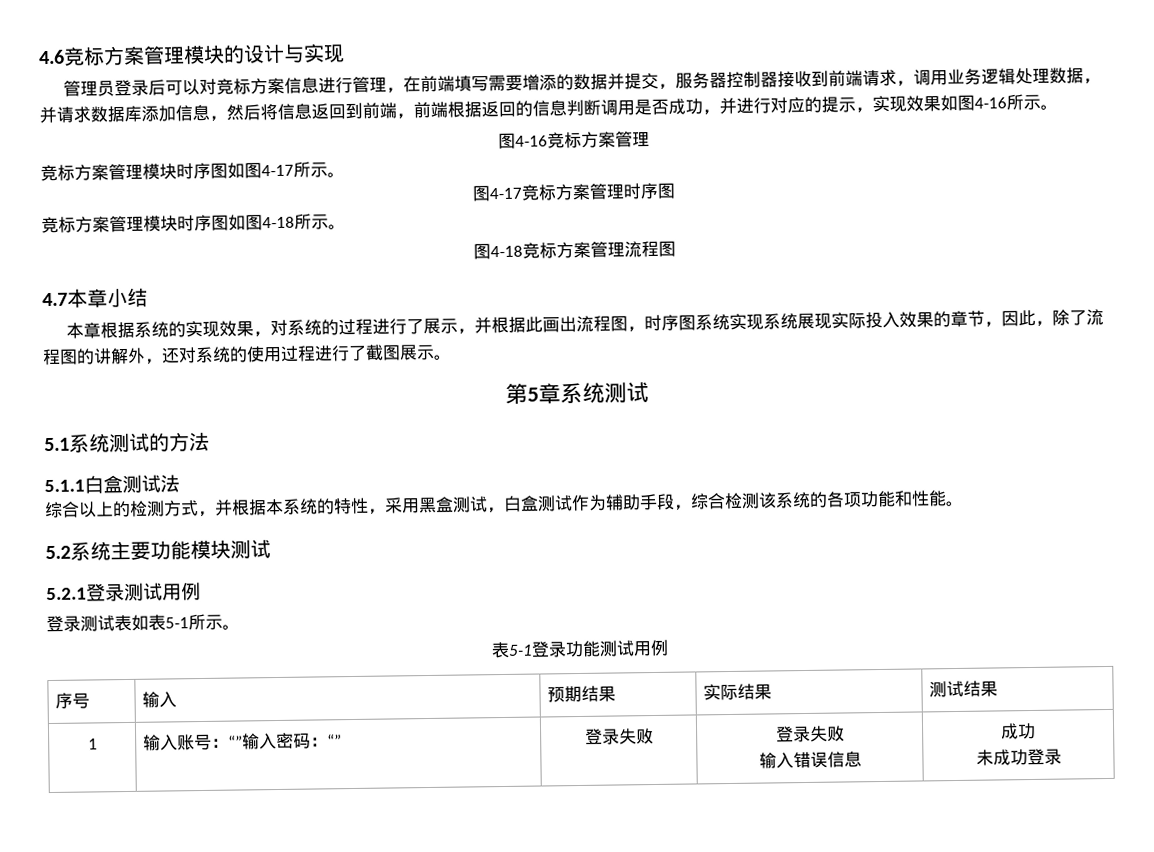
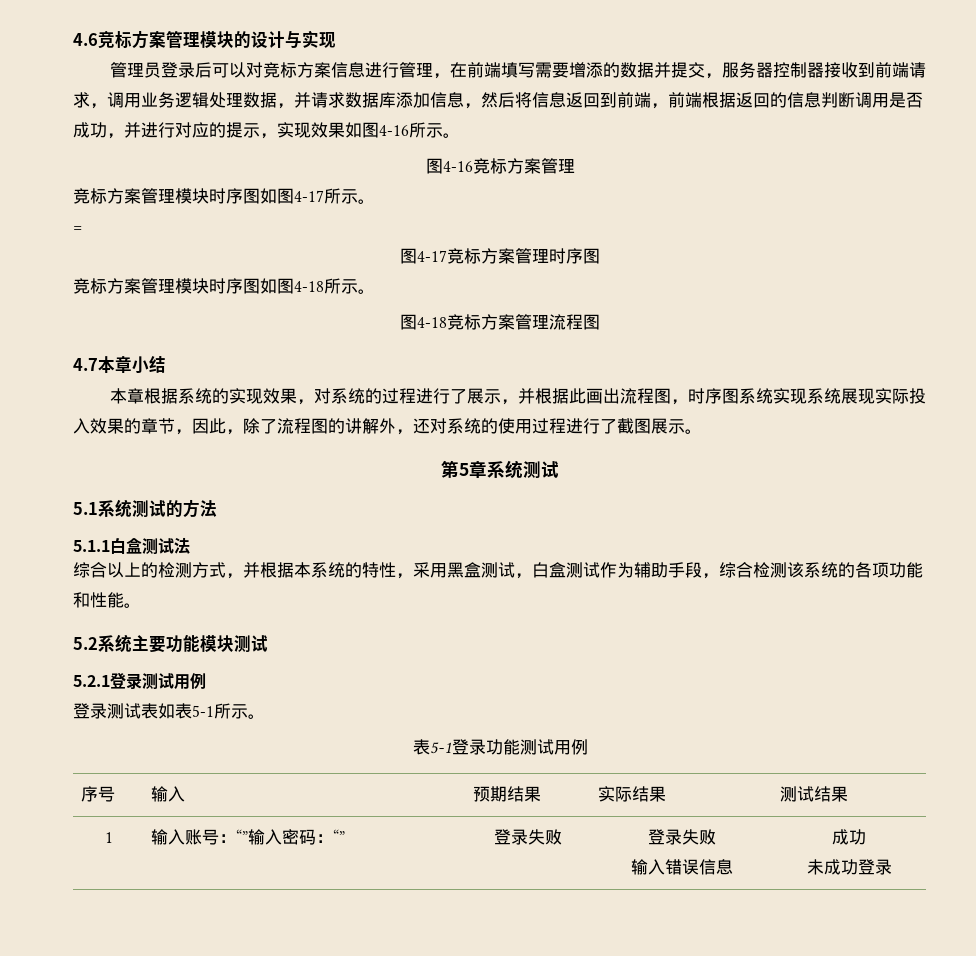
(345, 175) none -> [73,226,82,232] // =

